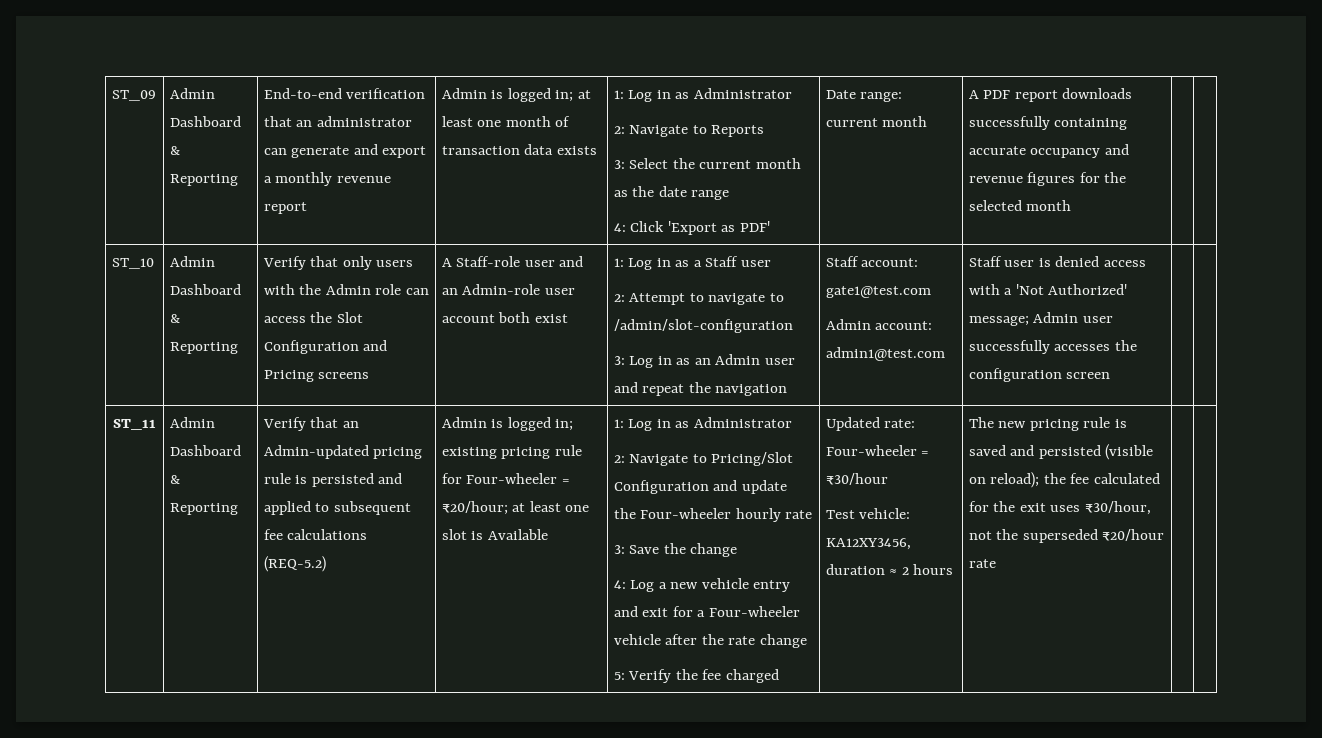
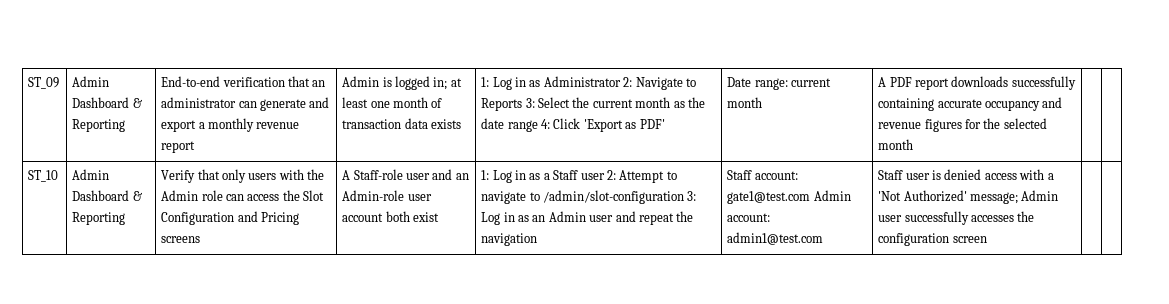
(792, 93) // -> (621, 81) none
(765, 131) // -> (523, 104) none
(730, 195) // -> (538, 126) none
(771, 263) // -> (605, 176) none
(793, 326) // -> (685, 197) none
(931, 292) // -> (811, 197) none
[113,419,156,430] [169,417,215,428] [169,445,241,456] [169,475,180,484] [169,503,238,515] [262,417,359,431] [263,445,423,459] [263,473,403,487] [263,501,411,515] [263,529,368,540] [263,556,326,572] [441,417,574,431] [441,445,582,459] [441,473,570,484] [441,501,590,515] [441,529,548,540] [613,417,792,431] [613,452,794,466] [613,480,787,494] [613,508,813,522] [613,543,738,557] [613,578,791,592] [613,606,800,617] [613,634,807,648] [613,669,779,683] [825,417,916,431] [825,445,930,456] [825,473,888,485] [825,508,911,519] [825,538,911,550] [825,564,954,575] [968,417,1127,431] [968,444,1154,460] [968,472,1160,488] [968,501,1151,515] [968,529,1165,543] [968,559,996,568] // ST_11 | Admin Dashboard & Reporting | Verify that an Admin-updated pricing rule is persisted and applied to subsequent fee calculations (REQ-5.2) | Admin is logged in; existing pricing rule for Four-wheeler = ₹20/hour; at least one slot is Available | 1: Log in as Administrator // 2: Navigate to Pricing/Slot Configuration and update the Four-wheeler hourly rate // 3: Save the change // 4: Log a new vehicle entry and exit for a Four-wheeler vehicle after the rate change // 5: Verify the fee charged | Updated rate: Four-wheeler = ₹30/hour // Test vehicle: KA12XY3456, duration ≈ 2 hours | The new pricing rule is saved and persisted (visible on reload); the fee calculated for the exit uses ₹30/hour, not the superseded ₹20/hour rate | | -> (987, 239) none

